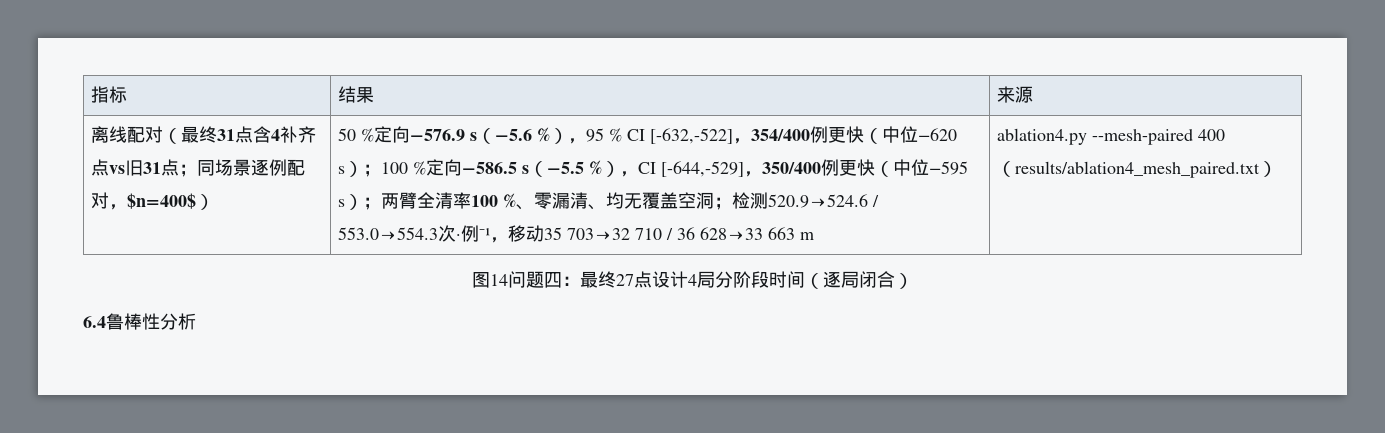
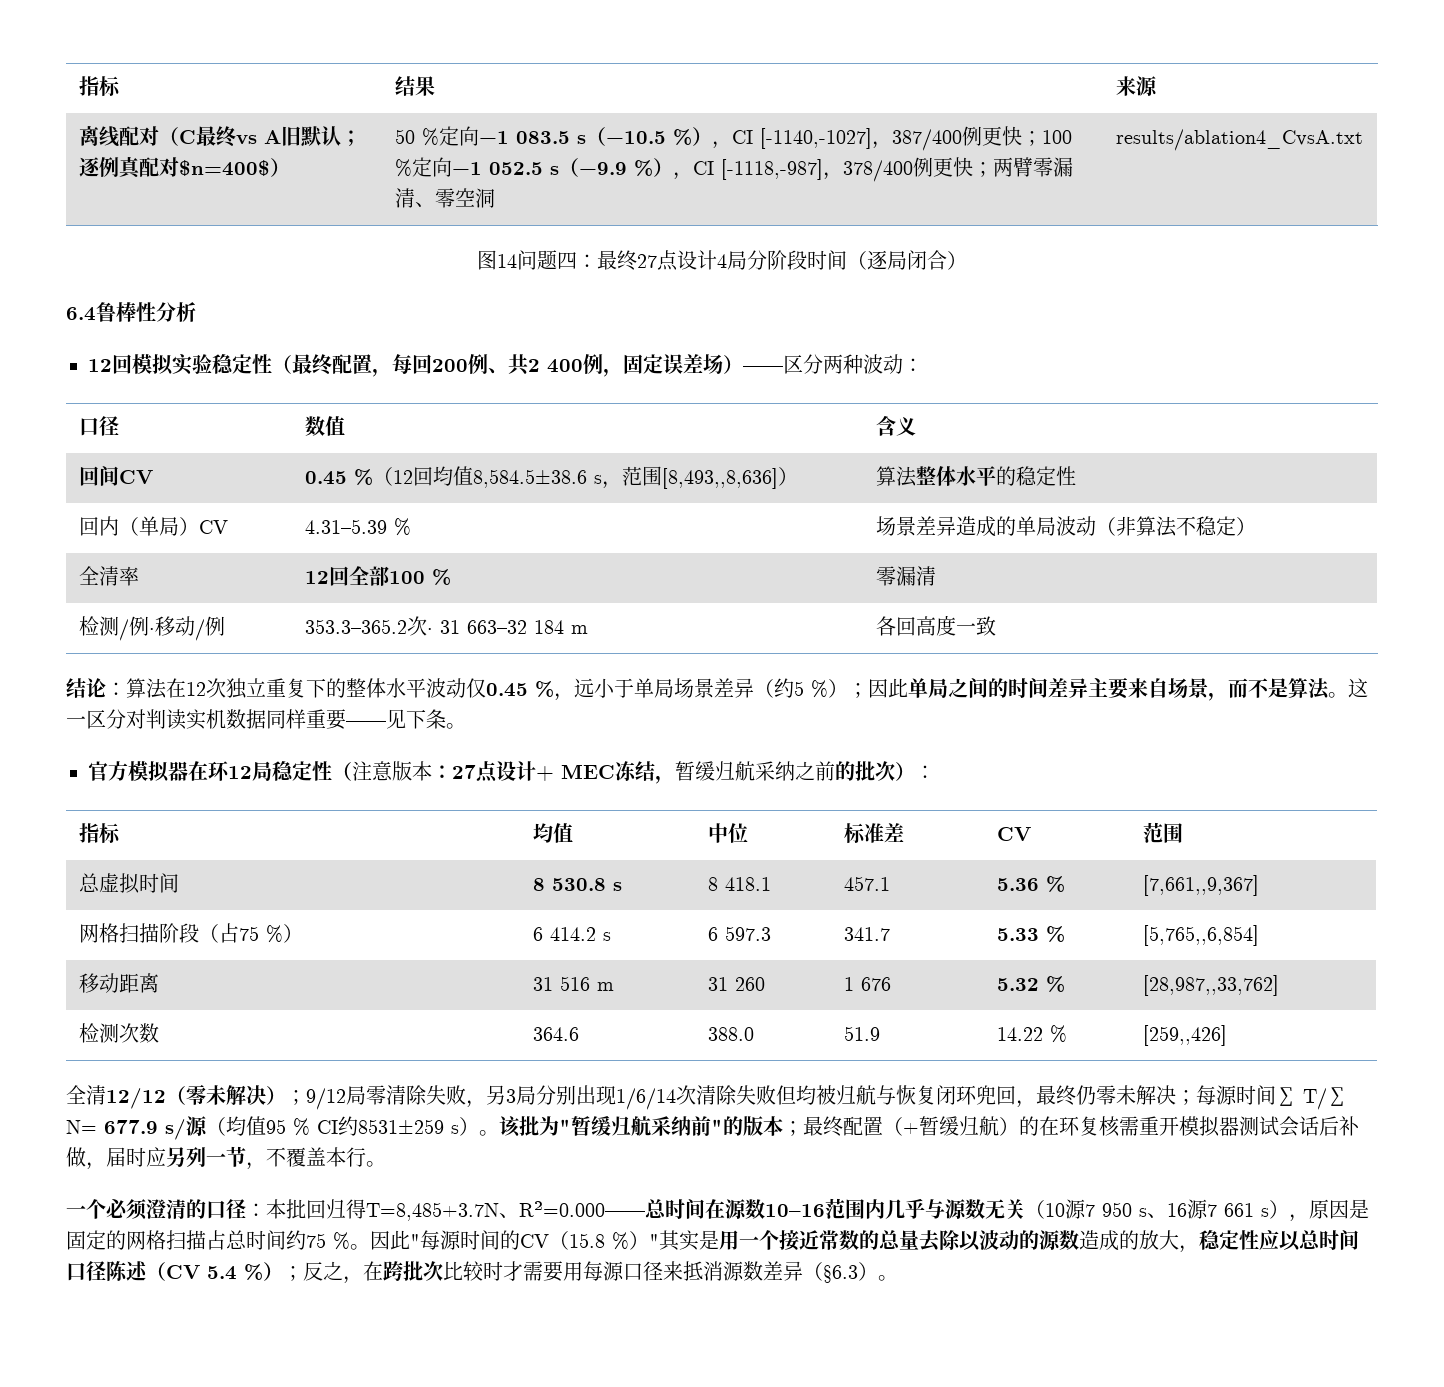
[180,126,316,143] [90,159,305,177] [90,192,127,210] 最终31点含4补齐点vs旧31点；同场景逐例配对， -> [178,126,361,147] [78,156,179,179] C最终vs A旧默认；逐例真配对
[409,126,957,144] [337,159,968,177] [337,192,879,210] [337,225,814,243] [996,128,1225,145] [996,161,1277,178] −576.9 s（−5.6 %），95 % CI [-632,-522]，354/400例更快（中位−620 s）；100 %定向−586.5 s（−5.5 %），CI [-644,-529]，350/400例更快（中位−595 s）；两臂全清率100 %、零漏清、均无覆盖空洞；检测520.9→524.6 / 553.0→554.3次·例⁻¹，移动35 703→32 710 / 36 628→33 663 m | ablation4.py --mesh-paired 400（results/ablation4_mesh_paired.txt） -> [478,126,1072,151] [394,157,1073,182] [394,188,495,208] [1115,129,1363,151] −1 083.5 s（−10.5 %），CI [-1140,-1027]，387/400例更快；100 %定向−1 052.5 s（−9.9 %），CI [-1118,-987]，378/400例更快；两臂零漏清、零空洞 | results/ablation4_CvsA.txt
(196, 321) none -> [88,353,923,377] [78,416,119,436] [304,416,345,436] [875,415,916,436] [78,466,153,486] [304,466,798,489] [875,466,1076,487] [78,516,228,536] [304,518,411,536] [875,516,1256,537] [78,566,139,586] [304,566,451,586] [875,566,936,586] [78,616,225,641] [304,616,588,636] [875,615,996,636] [66,678,1368,701] [66,709,466,730] [88,761,935,784] [78,823,121,844] [532,823,573,843] [707,823,748,843] [843,823,904,844] [996,827,1031,841] [1142,822,1183,843] [78,873,179,894] [532,878,622,891] [707,877,771,891] [843,876,890,891] [996,876,1065,892] [1142,875,1259,896] [78,923,303,943] [532,927,611,941] [707,926,771,941] [843,927,890,941] [996,926,1065,942] [1142,925,1259,946] [78,973,159,993] [532,976,614,991] [707,977,765,991] [843,977,891,991] [996,976,1065,992] [1142,975,1279,996] [78,1023,159,1043] [532,1027,579,1041] [707,1027,754,1041] [843,1026,880,1041] [996,1025,1067,1043] [1142,1025,1227,1046] [66,1084,1347,1110] [66,1116,1359,1140] [66,1146,386,1170] [66,1198,1369,1222] [66,1230,1359,1253] [66,1261,898,1284] // 12回模拟实验稳定性（最终配置，每回200例、共2 400例，固定误差场）——区分两种波动： // 口径 | 数值 | 含义 // 回间CV | 0.45 %（12回均值8,584.5±38.6 s，范围[8,493,,8,636]） | 算法整体水平的稳定性 // 回内（单局）CV | 4.31–5.39 % | 场景差异造成的单局波动（非算法不稳定） // 全清率 | 12回全部100 % | 零漏清 // 检测/例·移动/例 | 353.3–365.2次· 31 663–32 184 m | 各回高度一致 // 结论：算法在12次独立重复下的整体水平波动仅0.45 %，远小于单局场景差异（约5 %）；因此单局之间的时间差异主要来自场景，而不是算法。这一区分对判读实机数据同样重要——见下条。 // 官方模拟器在环12局稳定性（注意版本：27点设计+ MEC冻结，暂缓归航采纳之前的批次）： // 指标 | 均值 | 中位 | 标准差 | CV | 范围 // 总虚拟时间 | 8 530.8 s | 8 418.1 | 457.1 | 5.36 % | [7,661,,9,367] // 网格扫描阶段（占75 %） | 6 414.2 s | 6 597.3 | 341.7 | 5.33 % | [5,765,,6,854] // 移动距离 | 31 516 m | 31 260 | 1 676 | 5.32 % | [28,987,,33,762] // 检测次数 | 364.6 | 388.0 | 51.9 | 14.22 % | [259,,426] // 全清12/12（零未解决）；9/12局零清除失败，另3局分别出现1/6/14次清除失败但均被归航与恢复闭环兜回，最终仍零未解决；每源时间∑ T/∑ N= 677.9 s/源（均值95 % CI约8531±259 s）。该批为"暂缓归航采纳前"的版本；最终配置（+暂缓归航）的在环复核需重开模拟器测试会话后补做，届时应另列一节，不覆盖本行。 // 一个必须澄清的口径：本批回归得T=8,485+3.7N、R²=0.000——总时间在源数10–16范围内几乎与源数无关（10源7 950 s、16源7 661 s），原因是固定的网格扫描占总时间约75 %。因此"每源时间的CV（15.8 %）"其实是用一个接近常数的总量去除以波动的源数造成的放大，稳定性应以总时间口径陈述（CV 5.4 %）；反之，在跨批次比较时才需要用每源口径来抵消源数差异（§6.3）。

